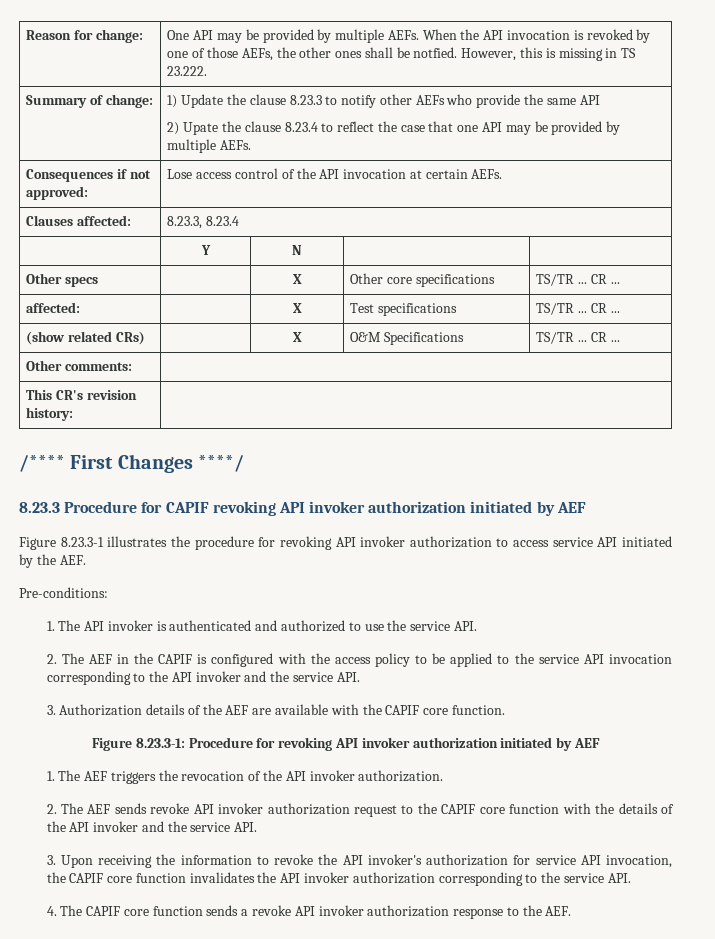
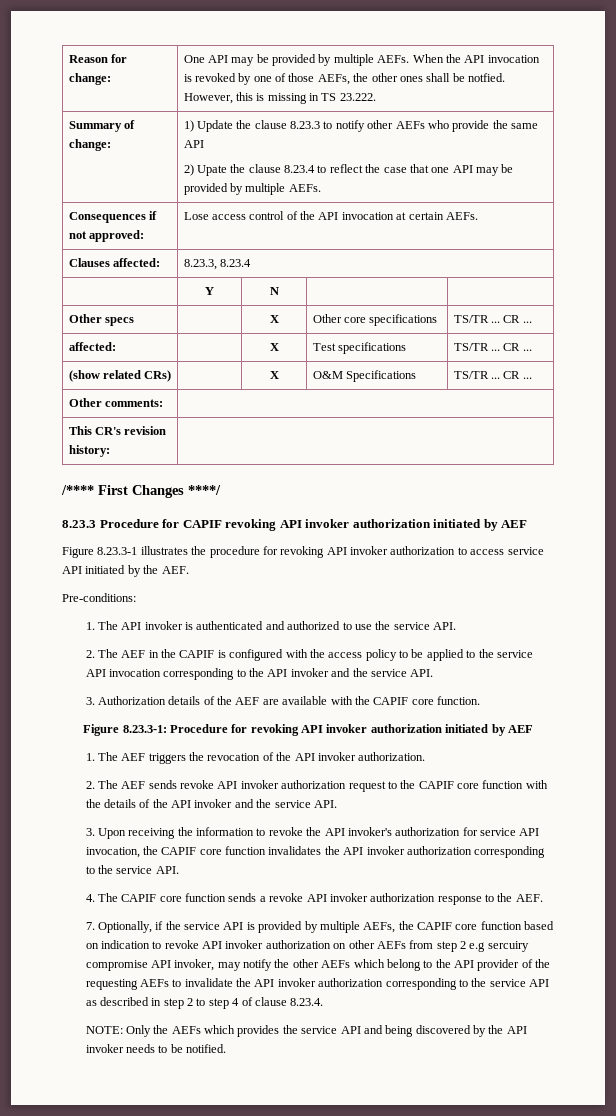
(572, 911) none -> [85,921,555,933] [85,940,529,952] [85,959,551,971] [85,978,550,990] [85,997,324,1009] [85,1025,527,1037] [85,1044,227,1053] // 7. Optionally, if the service API is provided by multiple AEFs, the CAPIF core function based on indication to revoke API invoker authorization on other AEFs from step 2 e.g sercuiry compromise API invoker, may notify the other AEFs which belong to the API provider of the requesting AEFs to invalidate the API invoker authorization corresponding to the service API as described in step 2 to step 4 of clause 8.23.4. // NOTE: Only the AEFs which provides the service API and being discovered by the API invoker needs to be notified.

